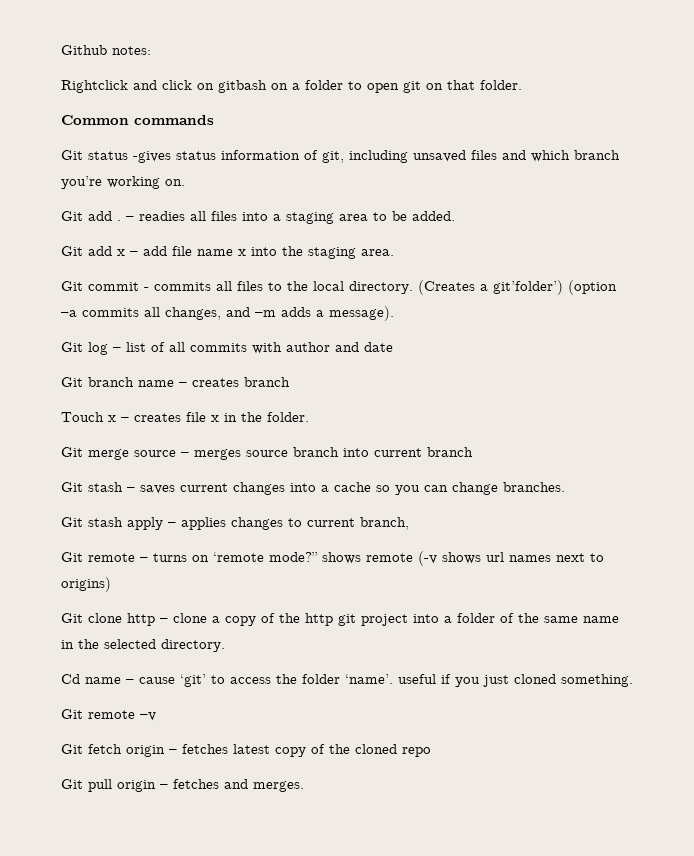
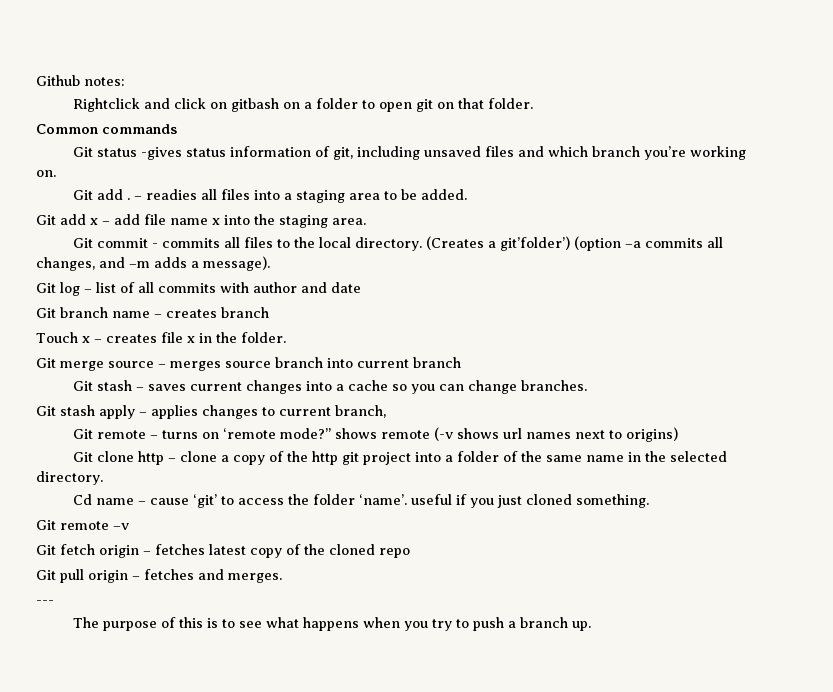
(304, 786) none -> [36,600,54,605] [72,617,591,631] // --- // The purpose of this is to see what happens when you try to push a branch up.

